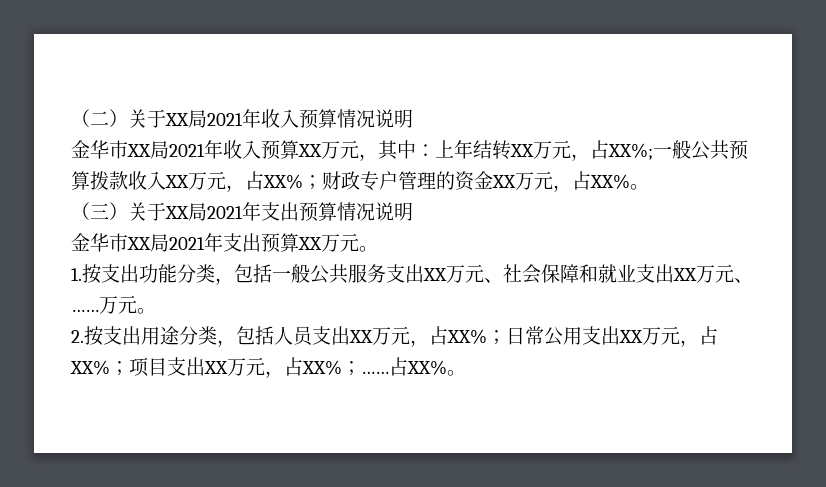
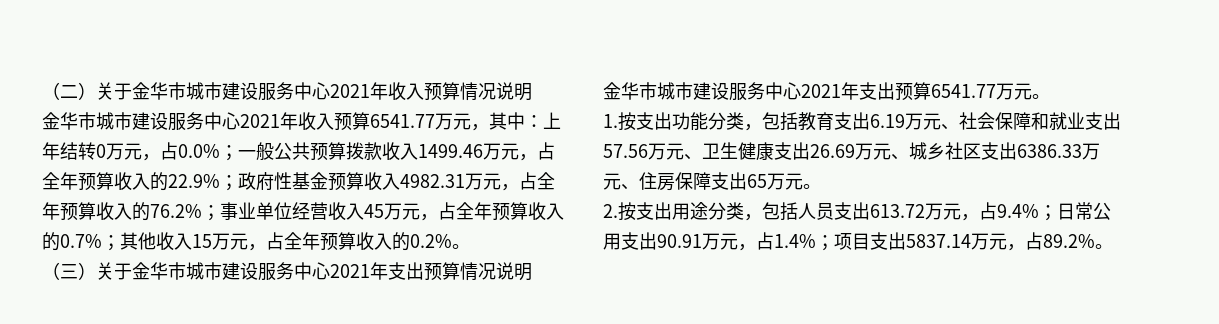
[165,110,207,128] XX局 -> [132,82,330,101] 金华市城市建设服务中心
[127,140,322,160] XX局2021年收入预算XX -> [96,112,435,131] 城市建设服务中心2021年收入预算6541.77
[510,140,653,161] XX万元，占XX%; -> [96,142,238,161] 0万元，占0.0%；
[165,171,649,192] [71,202,207,221] XX万元，占XX%；财政专户管理的资金XX万元，占XX%。 // （三）关于XX局 -> [418,142,555,161] [42,172,555,191] [42,202,564,221] [42,232,470,251] [42,262,330,281] 1499.46万元，占全年预算收入的22.9%；政府性基金预算收入4982.31万元，占全年预算收入的76.2%；事业单位经营收入45万元，占全年预算收入的0.7%；其他收入15万元，占全年预算收入的0.2%。 // （三）关于金华市城市建设服务中心
[127,233,322,253] XX局2021年支出预算XX -> [657,82,996,101] 城市建设服务中心2021年支出预算6541.77
[272,264,447,284] 一般公共服务支出XX -> [798,112,905,131] 教育支出6.19
[673,264,753,283] [71,309,99,312] XX万元、…… -> [603,142,1100,161] [603,172,767,191] 57.56万元、卫生健康支出26.69万元、城乡社区支出6386.33万元、住房保障支出65
[349,326,487,347] XX万元，占XX% -> [870,202,1039,221] 613.72万元，占9.4%
[619,326,718,347] [70,360,110,375] XX万元，占XX% -> [657,232,816,251] 90.91万元，占1.4%
[204,357,447,378] XX万元，占XX%；……占XX% -> [906,232,1095,251] 5837.14万元，占89.2%

